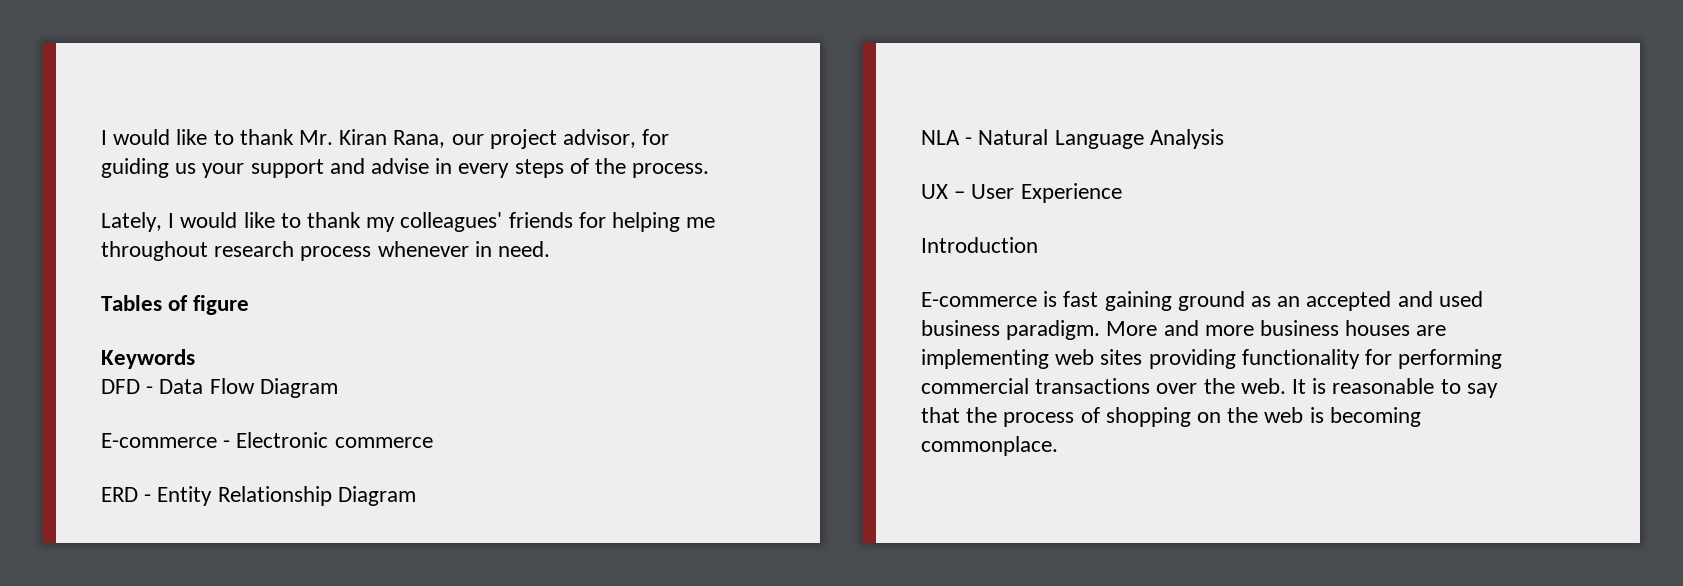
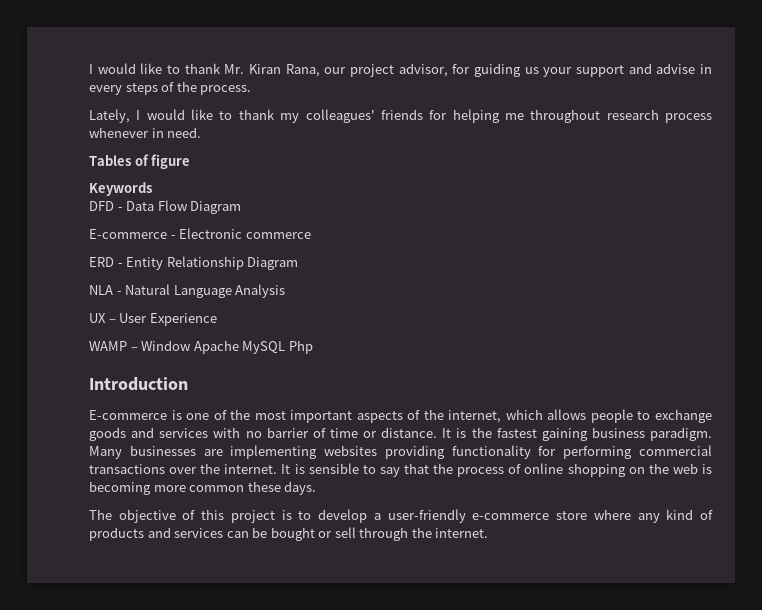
[921,237,1038,253] [921,291,1483,311] [921,320,1447,340] [921,349,1143,369] Introduction // E-commerce is fast gaining ground as an accepted and used business paradigm. More and more business houses are implementing web sites -> [89,340,313,354] [89,377,188,391] [89,409,713,423] [89,427,712,441] [89,445,378,459] WAMP – Window Apache MySQL Php // Introduction // E-commerce is one of the most important aspects of the internet, which allows people to exchange goods and services with no barrier of time or distance. It is the fastest gaining business paradigm. Many businesses are implementing websites
[1240,378,1435,394] web. It is reasonable -> [224,463,359,474] internet. It is sensible
(1100, 415) none -> [524,463,564,474] online
[921,436,1058,456] commonplace. -> [153,481,317,495] [89,509,714,523] [89,527,489,541] more common these days. // The objective of this project is to develop a user-friendly e-commerce store where any kind of products and services can be bought or sell through the internet.

